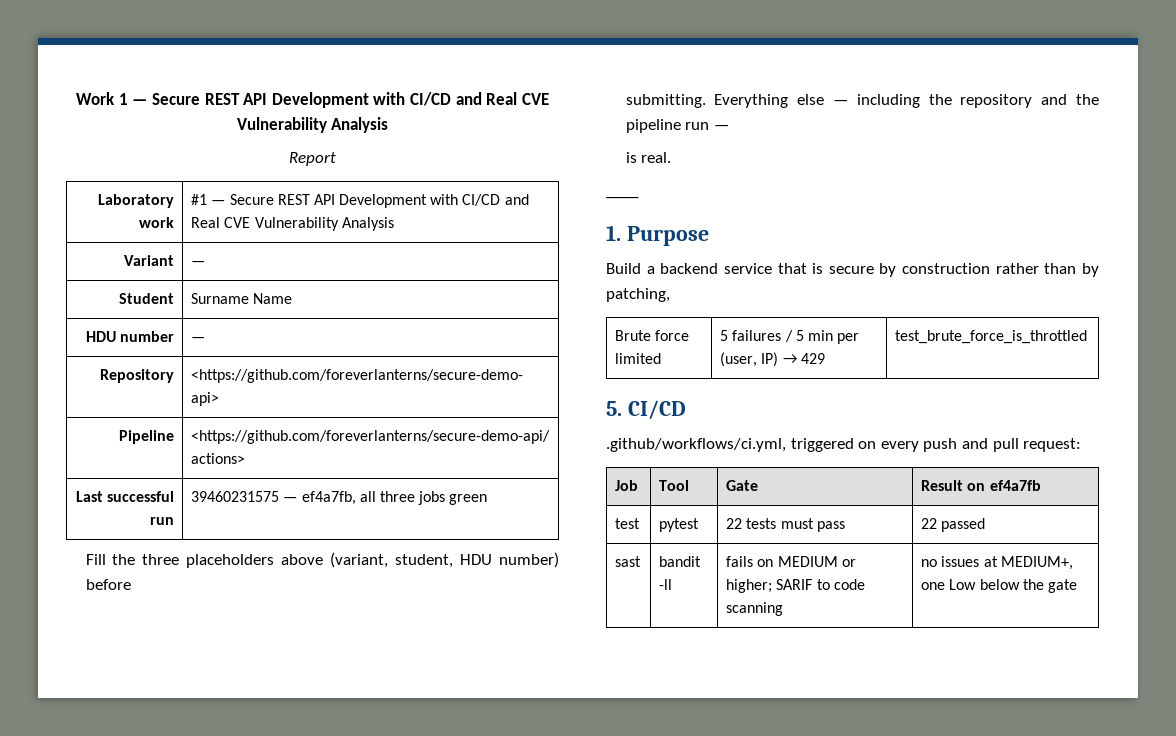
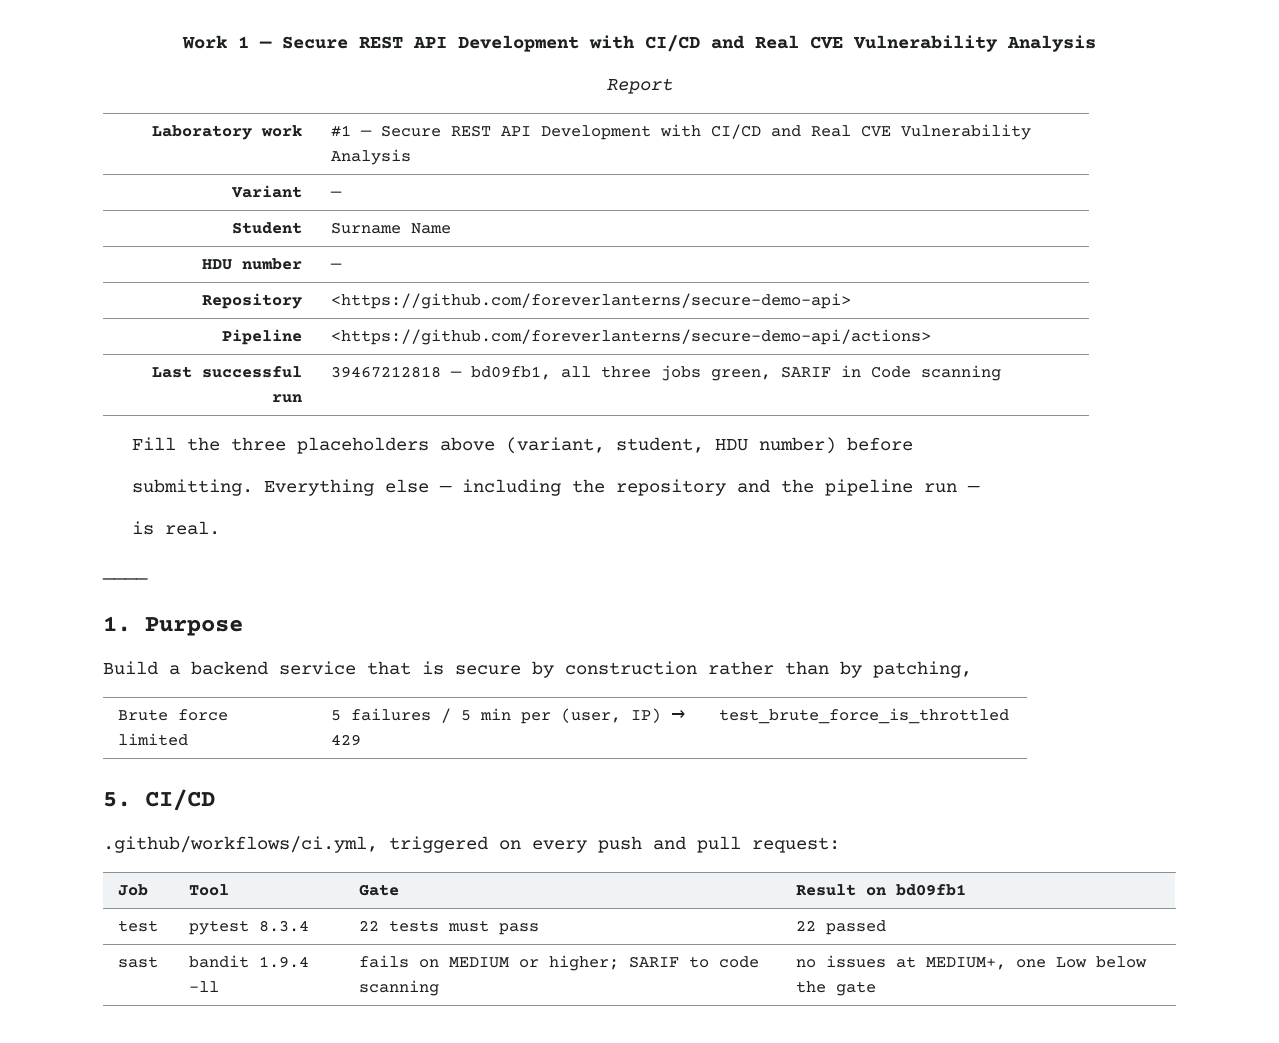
[191,491,488,505] 39460231575 — ef4a7fb, all three jobs green -> [331,365,1002,381] 39467212818 — bd09fb1, all three jobs green, SARIF in Code scanning
[989,480,1041,491] ef4a7fb -> [896,884,967,896] bd09fb1
(700, 525) none -> [259,920,310,932] 8.3.4
(702, 561) none -> [259,956,310,968] 1.9.4

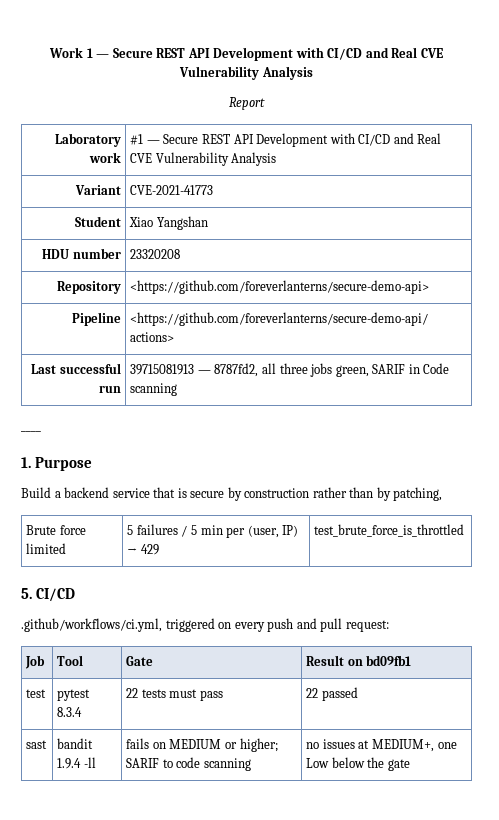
[330,191,343,197] — -> [130,185,214,195] CVE-2021-41773
[331,222,452,234] Surname Name -> [129,216,208,230] Xiao Yangshan
[330,263,343,269] — -> [130,249,181,259] 23320208
[331,366,552,380] 39467212818 — bd09fb1, -> [130,363,259,377] 39715081913 — 8787fd2,
[132,437,914,454] [132,479,981,496] [132,521,221,535] // Fill the three placeholders above (variant, student, HDU number) before // submitting. Everything else — including the repository and the pipeline run — // is real. -> (178, 389) none

